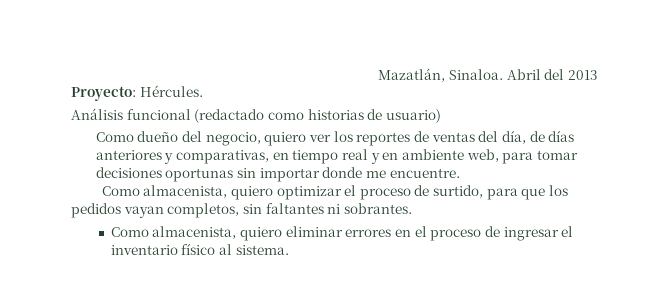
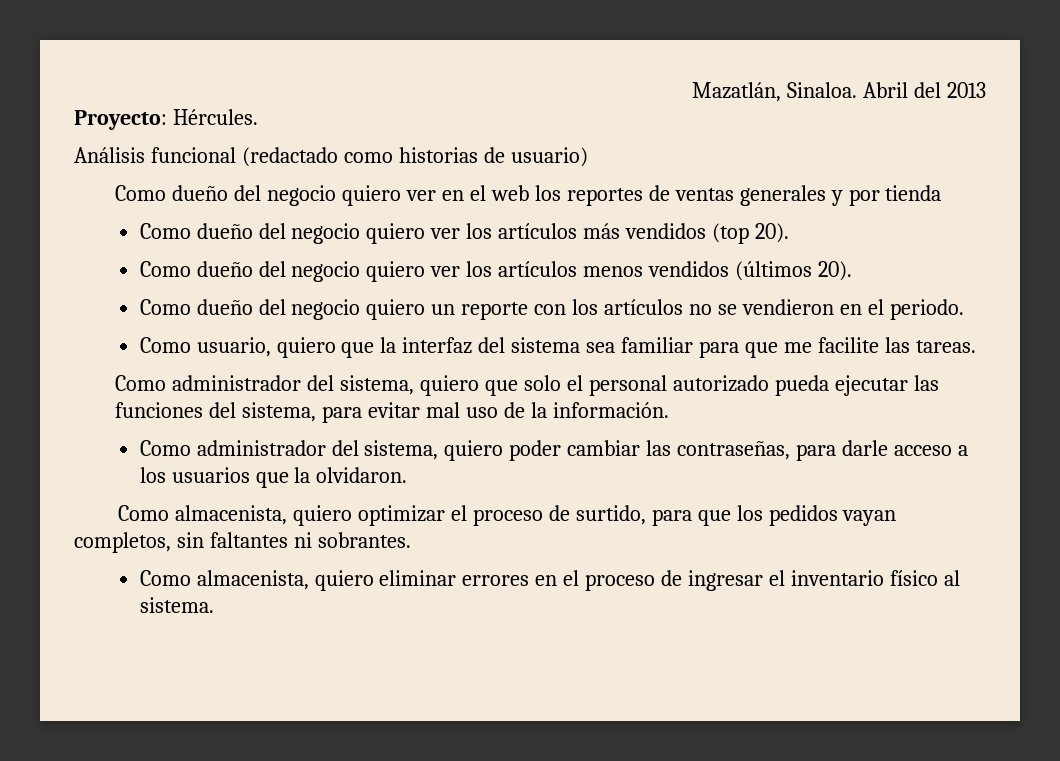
[205,132,332,146] negocio, quiero ver -> [267,185,529,206] negocio quiero ver en el web
[478,131,575,144] [95,149,578,164] [95,167,460,182] del día, de días anteriores y comparativas, en tiempo real y en ambiente web, para tomar decisiones oportunas sin importar donde me encuentre. -> [739,185,942,206] [139,223,789,244] [139,261,852,282] [139,299,964,320] [139,337,976,358] [115,375,939,396] [115,402,669,423] [139,440,968,461] [139,467,408,488] generales y por tienda // Como dueño del negocio quiero ver los artículos más vendidos (top 20). // Como dueño del negocio quiero ver los artículos menos vendidos (últimos 20). // Como dueño del negocio quiero un reporte con los artículos no se vendieron en el periodo. // Como usuario, quiero que la interfaz del sistema sea familiar para que me facilite las tareas. // Como administrador del sistema, quiero que solo el personal autorizado pueda ejecutar las funciones del sistema, para evitar mal uso de la información. // Como administrador del sistema, quiero poder cambiar las contraseñas, para darle acceso a los usuarios que la olvidaron.

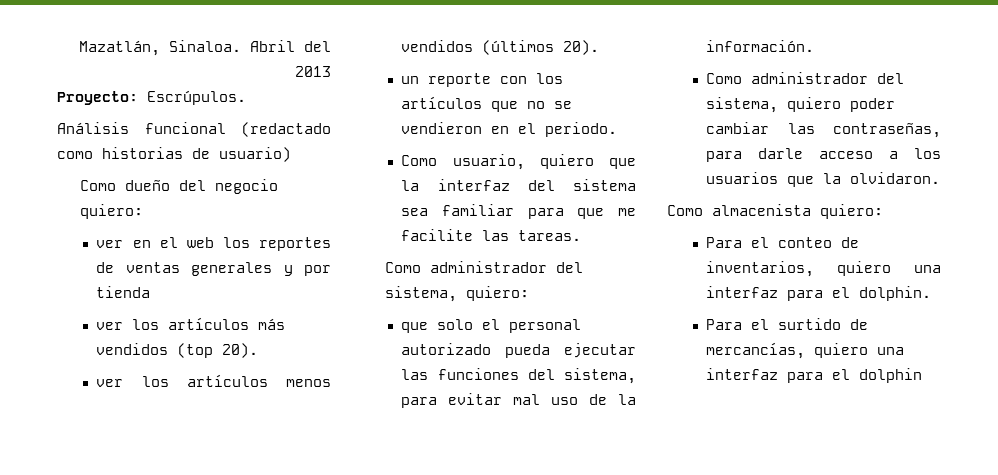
[172,109,258,125] Hércules. -> [147,90,246,105] Escrúpulos.
[342,185,402,206] quiero -> [80,204,144,219] quiero: //
[139,223,426,244] Como dueño del negocio quiero -> (151, 292) none
[139,261,426,282] Como dueño del negocio quiero -> (259, 350) none
[139,299,426,320] Como dueño del negocio quiero -> (600, 47) none
(684, 307) none -> [491,101,519,112] que
[420,375,480,396] quiero -> [466,286,530,301] quiero: //
[175,505,897,526] [74,532,411,553] [139,570,960,591] [139,597,214,613] almacenista, quiero optimizar el proceso de surtido, para que los pedidos vayan completos, sin faltantes ni sobrantes. // Como almacenista, quiero eliminar errores en el proceso de ingresar el inventario físico al sistema. -> [712,204,883,219] [706,237,860,248] [706,261,941,277] [706,286,932,301] [706,318,869,330] [706,342,905,359] [706,368,923,383] almacenista quiero: // Para el conteo de inventarios, quiero una interfaz para el dolphin. // Para el surtido de mercancías, quiero una interfaz para el dolphin

